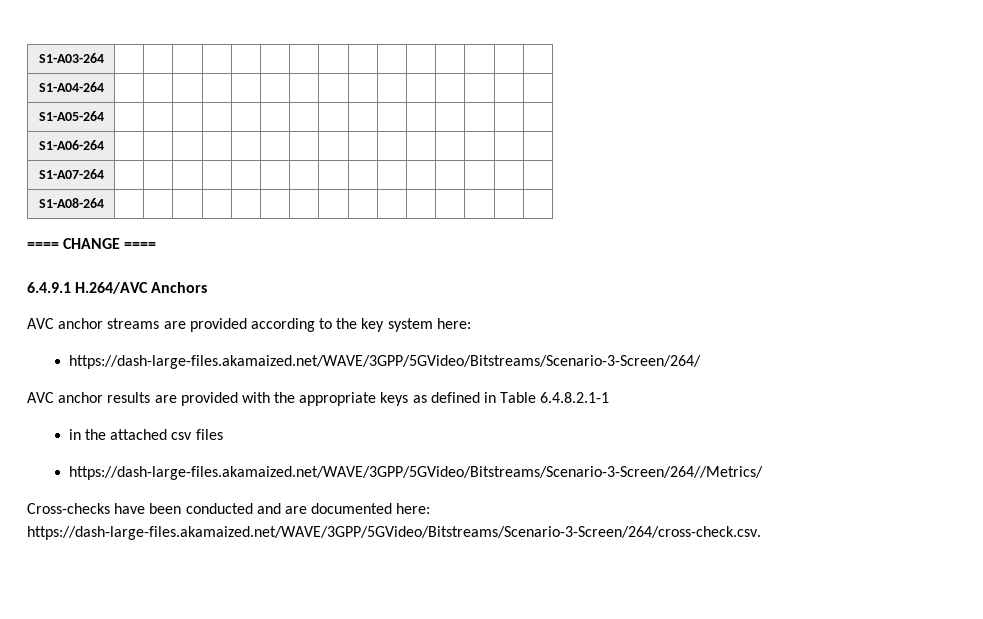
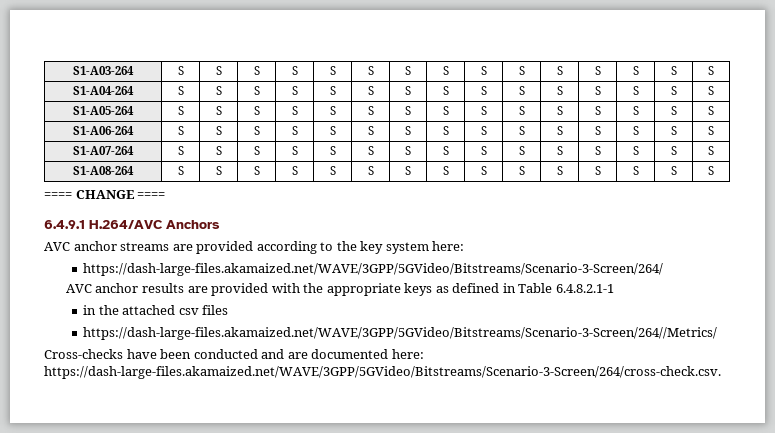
[38,82,104,92] [38,111,104,121] [38,140,104,150] [38,169,104,179] [38,198,104,208] | | | | | | | | | | | | | | // S1-A04-264 | | | | | | | | | | | | | | | // S1-A05-264 | | | | | | | | | | | | | | | // S1-A06-264 | | | | | | | | | | | | | | | // S1-A07-264 | | | | | | | | | | | | | | | // S1-A08-264 | | | | | | | | | | | | | | | -> [177,66,184,75] [215,66,222,75] [253,66,260,75] [291,66,298,75] [329,66,336,75] [367,66,374,75] [405,66,411,75] [442,66,449,75] [480,66,487,75] [518,66,525,75] [556,66,563,75] [594,66,601,75] [632,66,639,75] [670,66,677,75] [708,66,714,75] [73,86,134,95] [177,86,184,95] [215,86,222,95] [253,86,260,95] [291,86,298,95] [329,86,336,95] [367,86,374,95] [405,86,411,95] [442,86,449,95] [480,86,487,95] [518,86,525,95] [556,86,563,95] [594,86,601,95] [632,86,639,95] [670,86,677,95] [708,86,714,95] [73,106,134,115] [177,106,184,115] [215,106,222,115] [253,106,260,115] [291,106,298,115] [329,106,336,115] [367,106,374,115] [405,106,411,115] [442,106,449,115] [480,106,487,115] [518,106,525,115] [556,106,563,115] [594,106,601,115] [632,106,639,115] [670,106,677,115] [708,106,714,115] [73,126,134,135] [177,126,184,135] [215,126,222,135] [253,126,260,135] [291,126,298,135] [329,126,336,135] [367,126,374,135] [405,126,411,135] [442,126,449,135] [480,126,487,135] [518,126,525,135] [556,126,563,135] [594,126,601,135] [632,126,639,135] [670,126,677,135] [708,126,714,135] [73,146,134,155] [177,146,184,155] [215,146,222,155] [253,146,260,155] [291,146,298,155] [329,146,336,155] [367,146,374,155] [405,146,411,155] [442,146,449,155] [480,146,487,155] [518,146,525,155] [556,146,563,155] [594,146,601,155] [632,146,639,155] [670,146,677,155] [708,146,714,155] [73,166,134,175] [177,166,184,175] [215,166,222,175] [253,166,260,175] [291,166,298,175] [329,166,336,175] [367,166,374,175] [405,166,411,175] [442,166,449,175] [480,166,487,175] [518,166,525,175] [556,166,563,175] [594,166,601,175] [632,166,639,175] [670,166,677,175] [708,166,714,175] S | S | S | S | S | S | S | S | S | S | S | S | S | S | S // S1-A04-264 | S | S | S | S | S | S | S | S | S | S | S | S | S | S | S // S1-A05-264 | S | S | S | S | S | S | S | S | S | S | S | S | S | S | S // S1-A06-264 | S | S | S | S | S | S | S | S | S | S | S | S | S | S | S // S1-A07-264 | S | S | S | S | S | S | S | S | S | S | S | S | S | S | S // S1-A08-264 | S | S | S | S | S | S | S | S | S | S | S | S | S | S | S

